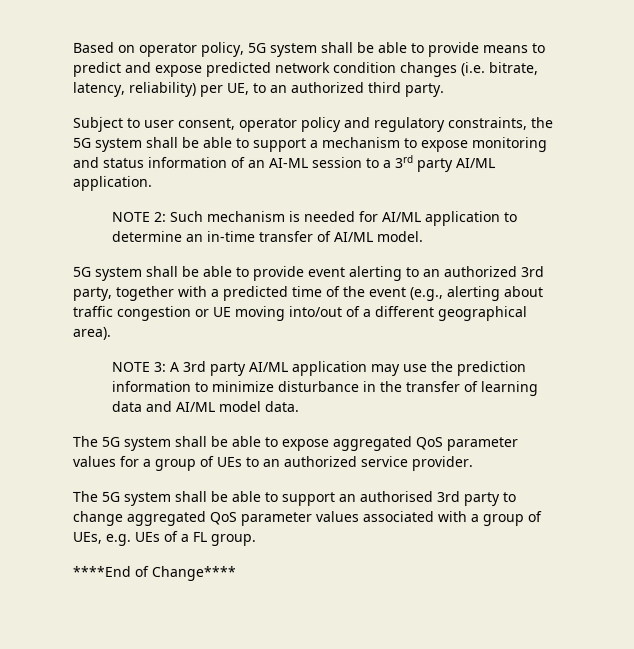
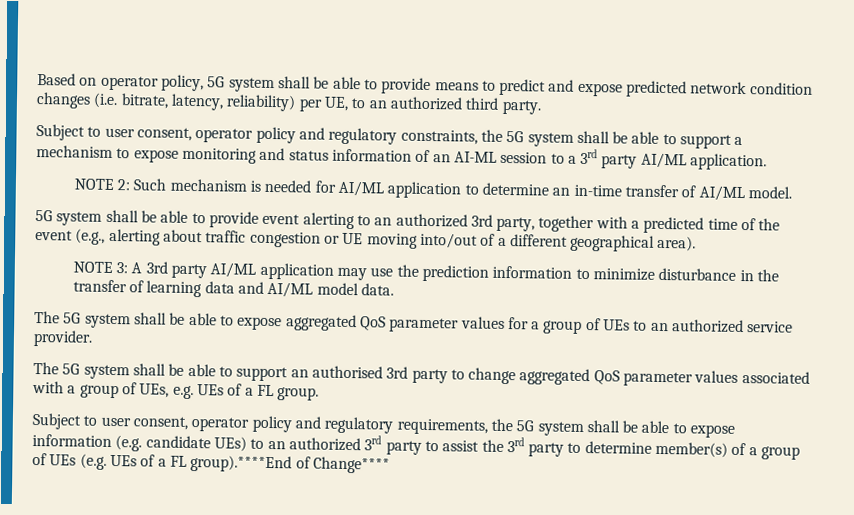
[72,565,131,577] ****End -> [32,412,736,438] [32,433,801,460] [32,452,293,473] Subject to user consent, operator policy and regulatory requirements, the 5G system shall be able to expose information (e.g. candidate UEs) to an authorized 3rd party to assist the 3rd party to determine member(s) of a group of UEs (e.g. UEs of a FL group).****End

